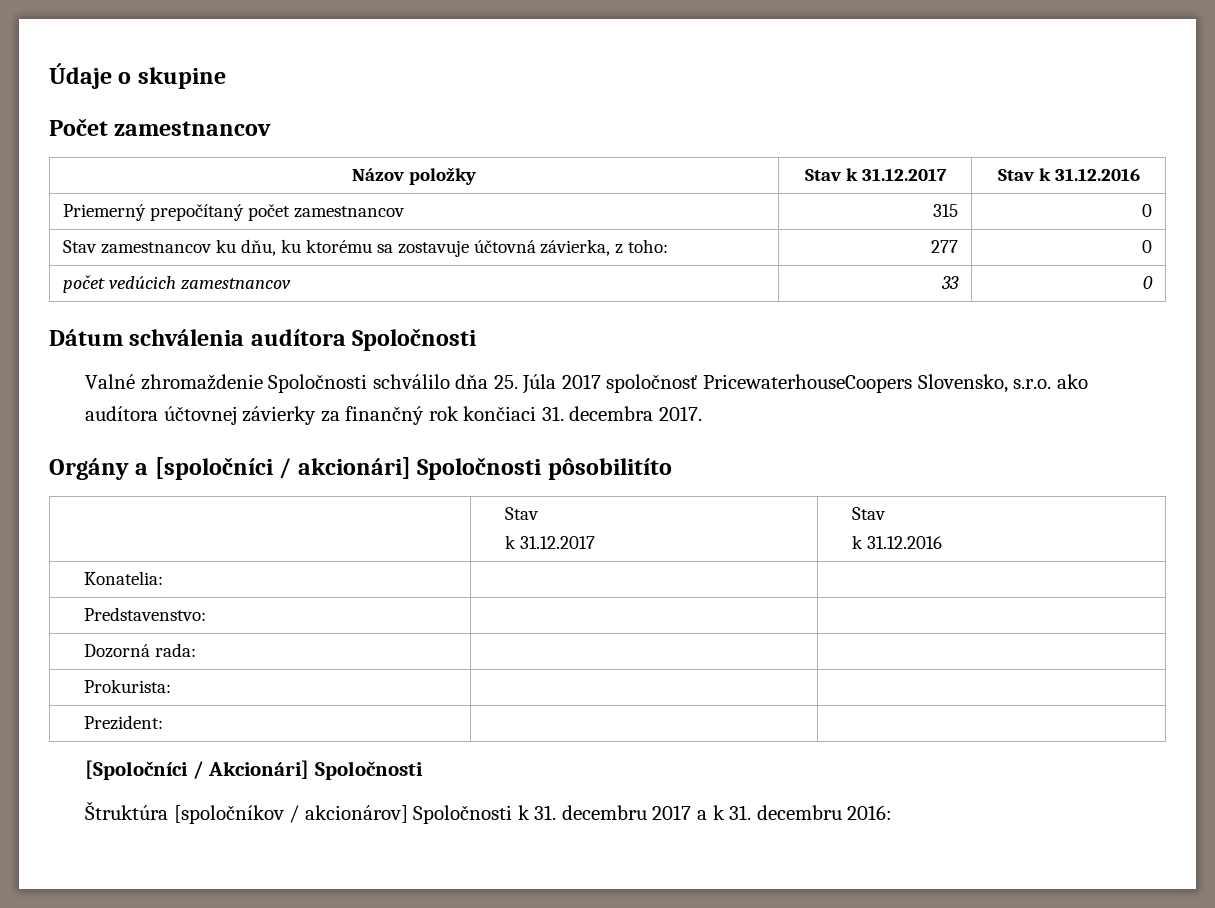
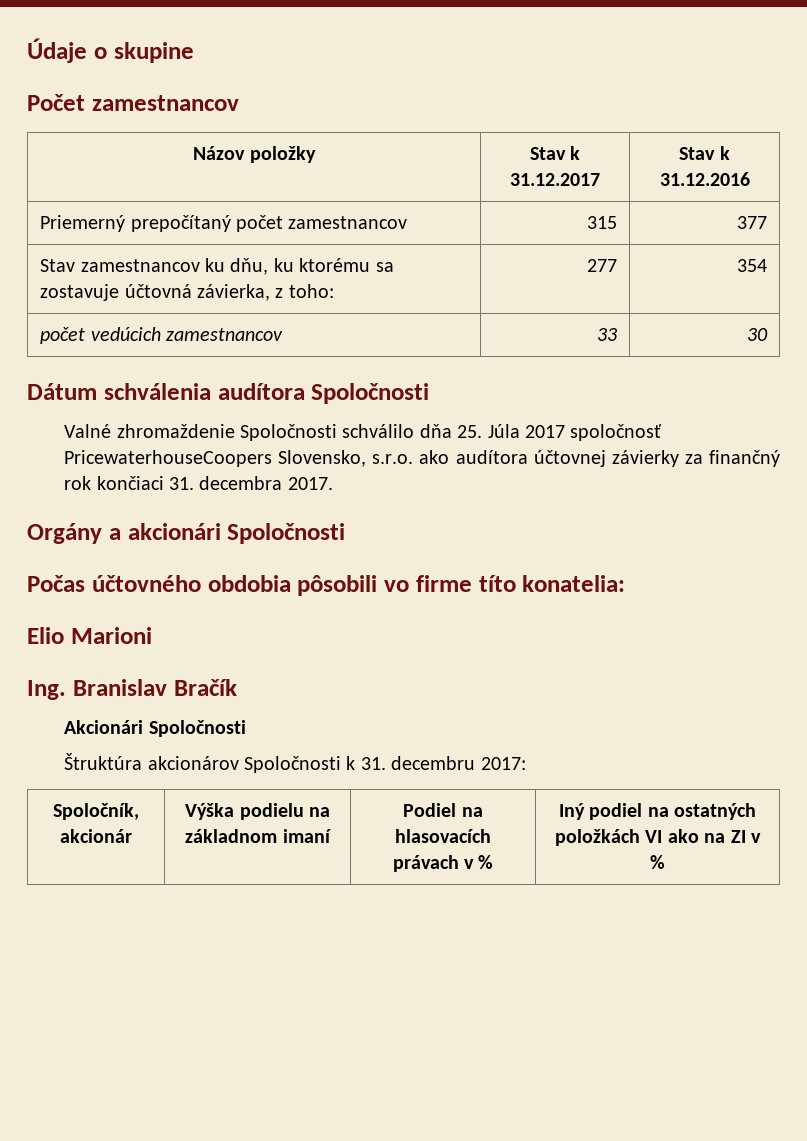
[1142,204,1153,217] 0 -> [736,216,767,229] 377
[1142,240,1153,253] 0 -> [736,259,767,272] 354
[1143,276,1154,289] 0 -> [746,328,768,341] 30
[154,457,672,480] [505,507,540,520] [505,535,596,549] [852,507,887,520] [852,535,943,549] [84,571,164,585] [84,607,207,621] [84,643,197,658] [84,679,172,693] [84,715,164,730] [85,760,310,780] [spoločníci / akcionári] Spoločnosti pôsobilitíto // | Stav // k 31.12.2017 | Stav // k 31.12.2016 // Konatelia: | | // Predstavenstvo: | | // Dozorná rada: | | // Prokurista: | | // Prezident: | | // [Spoločníci / Akcionári] -> [127,523,346,544] [27,575,626,596] [27,627,152,644] [27,679,237,700] [64,720,144,734] akcionári Spoločnosti // Počas účtovného obdobia pôsobili vo firme títo konatelia: // Elio Marioni // Ing. Branislav Bračík // Akcionári
[173,805,408,824] [spoločníkov / akcionárov] -> [147,756,239,770] akcionárov
[652,805,893,820] 2017 a k 31. decembru 2016: -> [480,757,526,770] [53,803,139,820] [60,829,132,843] [185,803,330,820] [185,829,331,843] [403,803,483,817] [395,829,491,843] [392,855,494,872] [558,803,757,820] [555,829,761,846] [650,855,665,869] 2017: // Spoločník, akcionár | Výška podielu na základnom imaní | Podiel na hlasovacích právach v % | Iný podiel na ostatných položkách VI ako na ZI v %

